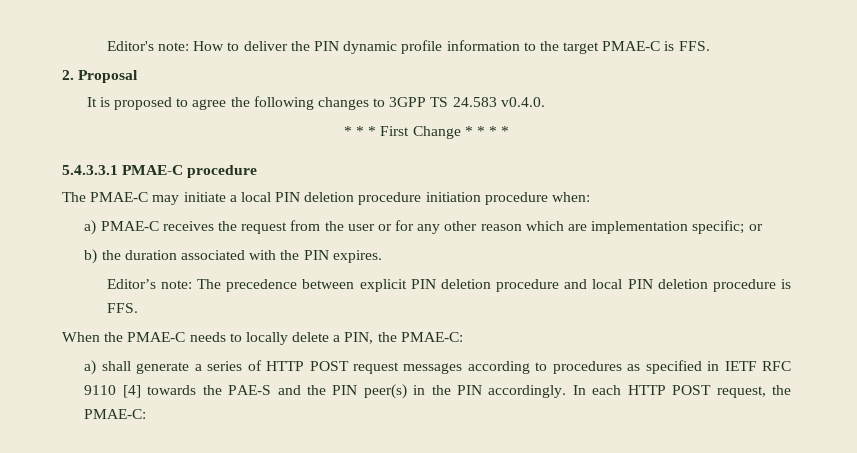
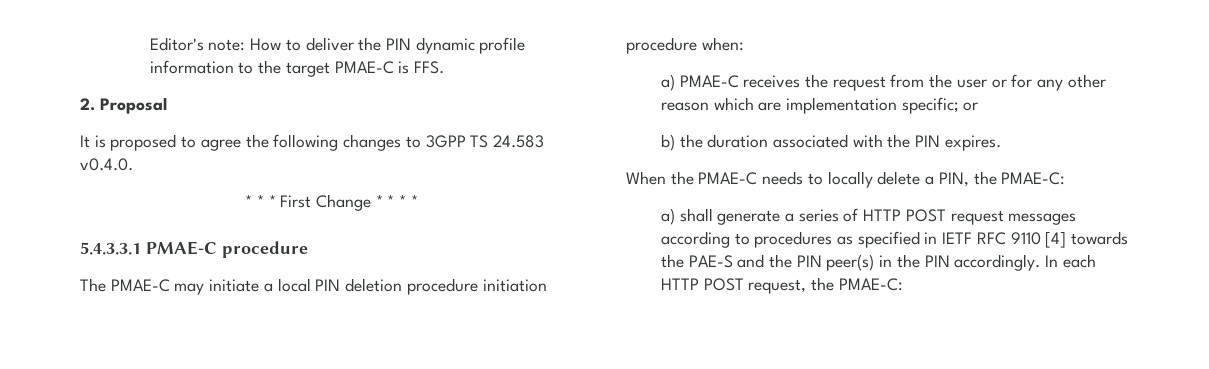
[106,279,792,292] [106,303,138,313] // Editor’s note: The precedence between explicit PIN deletion procedure and local PIN deletion procedure is FFS. -> (1001, 143) none

